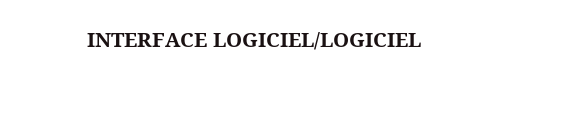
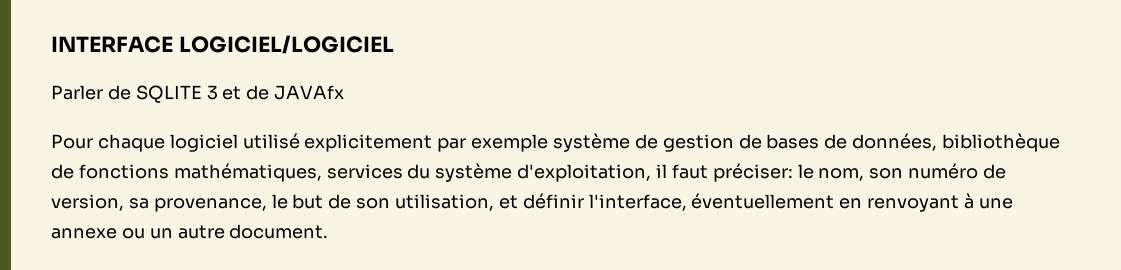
(421, 41) none -> [51,85,345,103] [51,133,1061,152] [51,163,1007,182] [51,193,1013,212] [51,224,329,239] // Parler de SQLITE 3 et de JAVAfx // Pour chaque logiciel utilisé explicitement par exemple système de gestion de bases de données, bibliothèque de fonctions mathématiques, services du système d'exploitation, il faut préciser: le nom, son numéro de version, sa provenance, le but de son utilisation, et définir l'interface, éventuellement en renvoyant à une annexe ou un autre document.

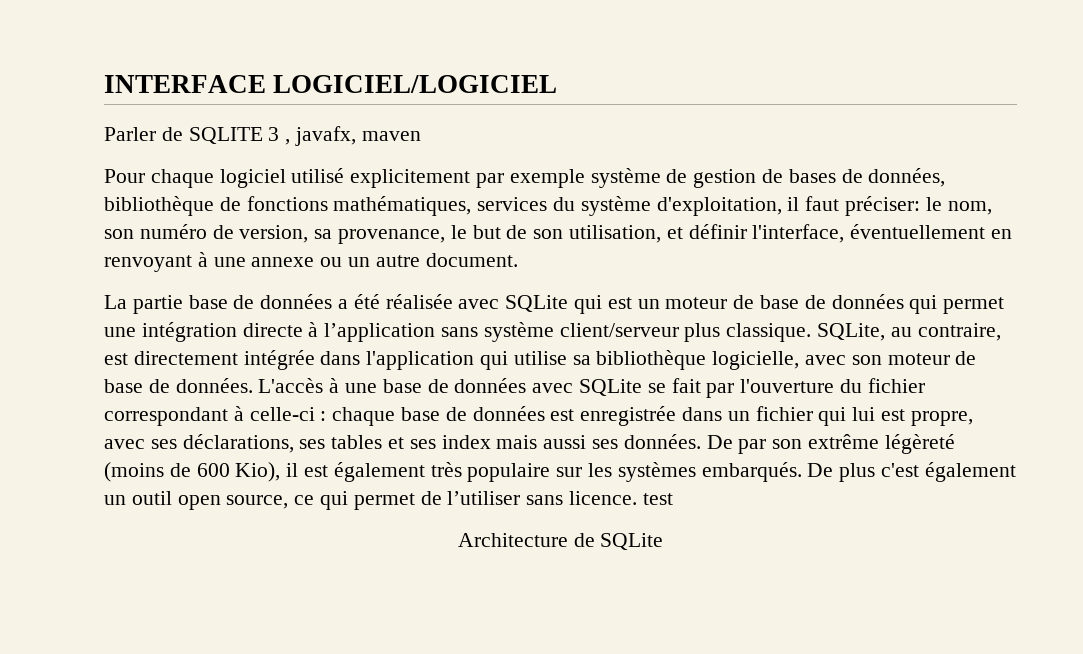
[222,85,345,100] et de JAVAfx -> [285,126,421,146] , javafx, maven
(329, 231) none -> [104,294,1005,314] [104,322,1001,342] [104,350,977,370] [104,378,925,398] [104,406,973,426] [104,434,955,454] [104,462,1016,482] [104,491,673,510] [457,533,664,550] // La partie base de données a été réalisée avec SQLite qui est un moteur de base de données qui permet une intégration directe à l’application sans système client/serveur plus classique. SQLite, au contraire, est directement intégrée dans l'application qui utilise sa bibliothèque logicielle, avec son moteur de base de données. L'accès à une base de données avec SQLite se fait par l'ouverture du fichier correspondant à celle-ci : chaque base de données est enregistrée dans un fichier qui lui est propre, avec ses déclarations, ses tables et ses index mais aussi ses données. De par son extrême légèreté (moins de 600 Kio), il est également très populaire sur les systèmes embarqués. De plus c'est également un outil open source, ce qui permet de l’utiliser sans licence. test // Architecture de SQLite

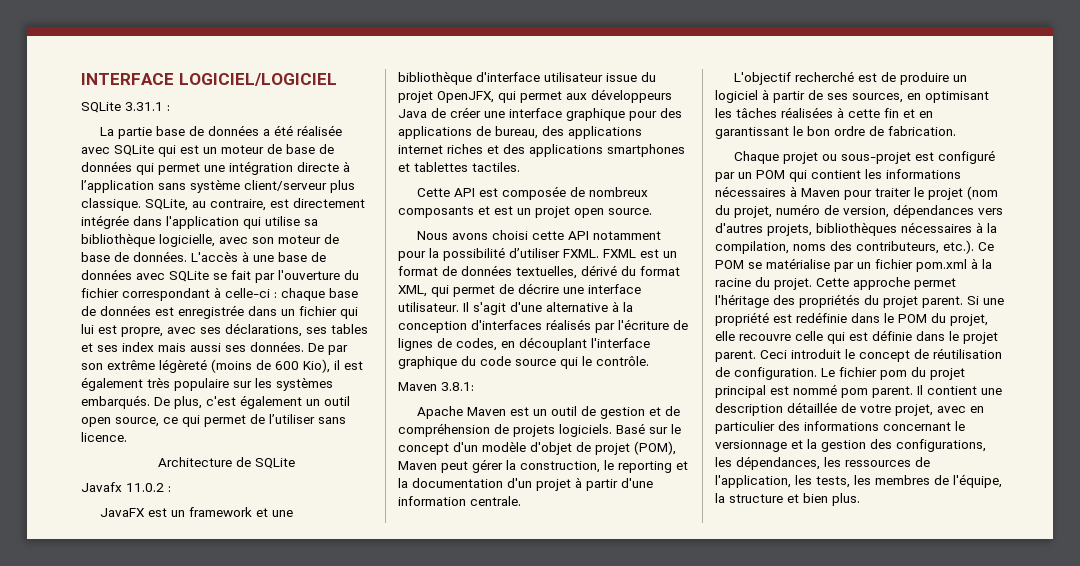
[104,126,421,146] [104,168,946,188] [104,196,992,216] [104,224,1013,244] [104,252,518,272] Parler de SQLITE 3 , javafx, maven // Pour chaque logiciel utilisé explicitement par exemple système de gestion de bases de données, bibliothèque de fonctions mathématiques, services du système d'exploitation, il faut préciser: le nom, son numéro de version, sa provenance, le but de son utilisation, et définir l'interface, éventuellement en renvoyant à une annexe ou un autre document. -> [81,102,170,113] SQLite 3.31.1 :
[839,463,876,482] plus -> [174,396,202,409] plus,
[642,493,673,505] test -> (127, 437) none
(664, 541) none -> [81,482,171,492] [100,507,294,517] [398,71,656,85] [398,89,672,103] [398,107,682,121] [398,126,642,139] [398,144,685,157] [398,162,520,172] [417,186,649,200] [398,206,652,218] [417,230,662,240] [398,247,677,261] [398,265,680,279] [398,283,641,297] [398,301,633,315] [398,319,688,333] [398,337,650,351] [398,356,649,369] [398,382,474,391] [417,406,681,419] [398,423,681,437] [398,441,676,455] [398,459,688,473] [398,477,653,491] [398,496,521,506] [734,71,968,85] [715,89,989,103] [715,107,933,118] [715,126,956,139] [734,150,996,164] [715,169,961,182] [715,186,998,200] [715,204,1003,218] [715,222,997,236] [715,240,994,254] [715,258,992,272] [715,277,956,290] [715,294,1004,308] [715,312,988,326] [715,330,998,344] [715,348,1002,362] [715,367,965,380] [715,384,1002,398] [715,402,984,416] [715,421,965,434] [715,439,986,452] [715,456,930,470] [715,474,1002,488] [715,493,860,506] // Javafx 11.0.2 : // JavaFX est un framework et une bibliothèque d'interface utilisateur issue du projet OpenJFX, qui permet aux développeurs Java de créer une interface graphique pour des applications de bureau, des applications internet riches et des applications smartphones et tablettes tactiles. // Cette API est composée de nombreux composants et est un projet open source. // Nous avons choisi cette API notamment pour la possibilité d’utiliser FXML. FXML est un format de données textuelles, dérivé du format XML, qui permet de décrire une interface utilisateur. Il s'agit d'une alternative à la conception d'interfaces réalisés par l'écriture de lignes de codes, en découplant l'interface graphique du code source qui le contrôle. // Maven 3.8.1: // Apache Maven est un outil de gestion et de compréhension de projets logiciels. Basé sur le concept d'un modèle d'objet de projet (POM), Maven peut gérer la construction, le reporting et la documentation d'un projet à partir d'une information centrale. // L'objectif recherché est de produire un logiciel à partir de ses sources, en optimisant les tâches réalisées à cette fin et en garantissant le bon ordre de fabrication. // Chaque projet ou sous-projet est configuré par un POM qui contient les informations nécessaires à Maven pour traiter le projet (nom du projet, numéro de version, dépendances vers d'autres projets, bibliothèques nécessaires à la compilation, noms des contributeurs, etc.). Ce POM se matérialise par un fichier pom.xml à la racine du projet. Cette approche permet l'héritage des propriétés du projet parent. Si une propriété est redéfinie dans le POM du projet, elle recouvre celle qui est définie dans le projet parent. Ceci introduit le concept de réutilisation de configuration. Le fichier pom du projet principal est nommé pom parent. Il contient une description détaillée de votre projet, avec en particulier des informations concernant le versionnage et la gestion des configurations, les dépendances, les ressources de l'application, les tests, les membres de l'équipe, la structure et bien plus.

